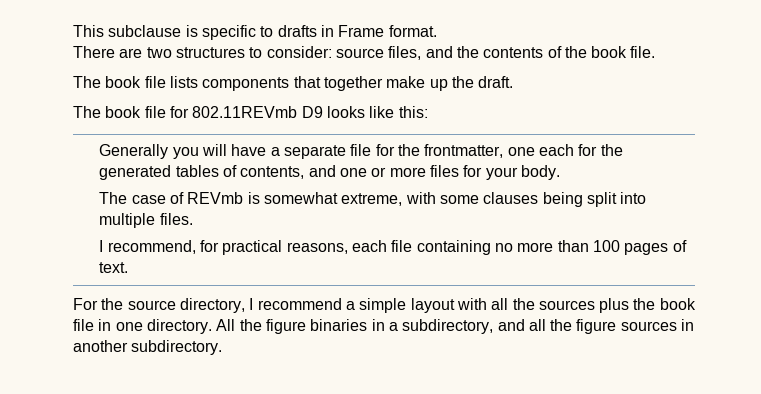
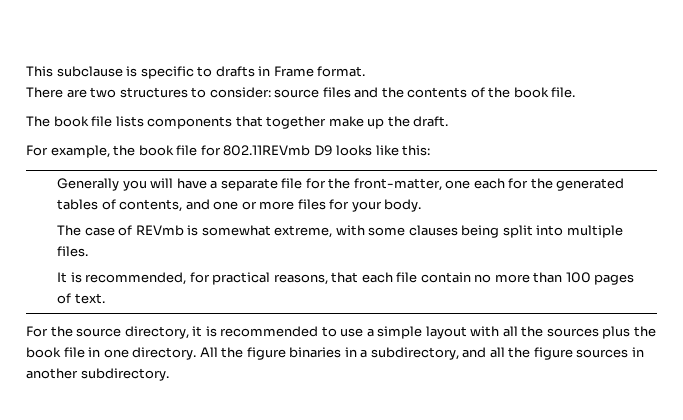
[388,46,422,60] files, -> [322,87,351,98] files
[73,106,101,118] The -> [26,145,136,158] For example, the
[424,144,504,158] frontmatter, -> [353,178,442,191] front-matter,
[99,240,196,254] I recommend, -> [57,272,187,285] It is recommended,
(348, 248) none -> [331,272,359,283] that
[416,240,491,255] containing -> [420,272,471,283] contain
[249,298,342,310] I recommend -> [192,326,364,337] it is recommended to use

